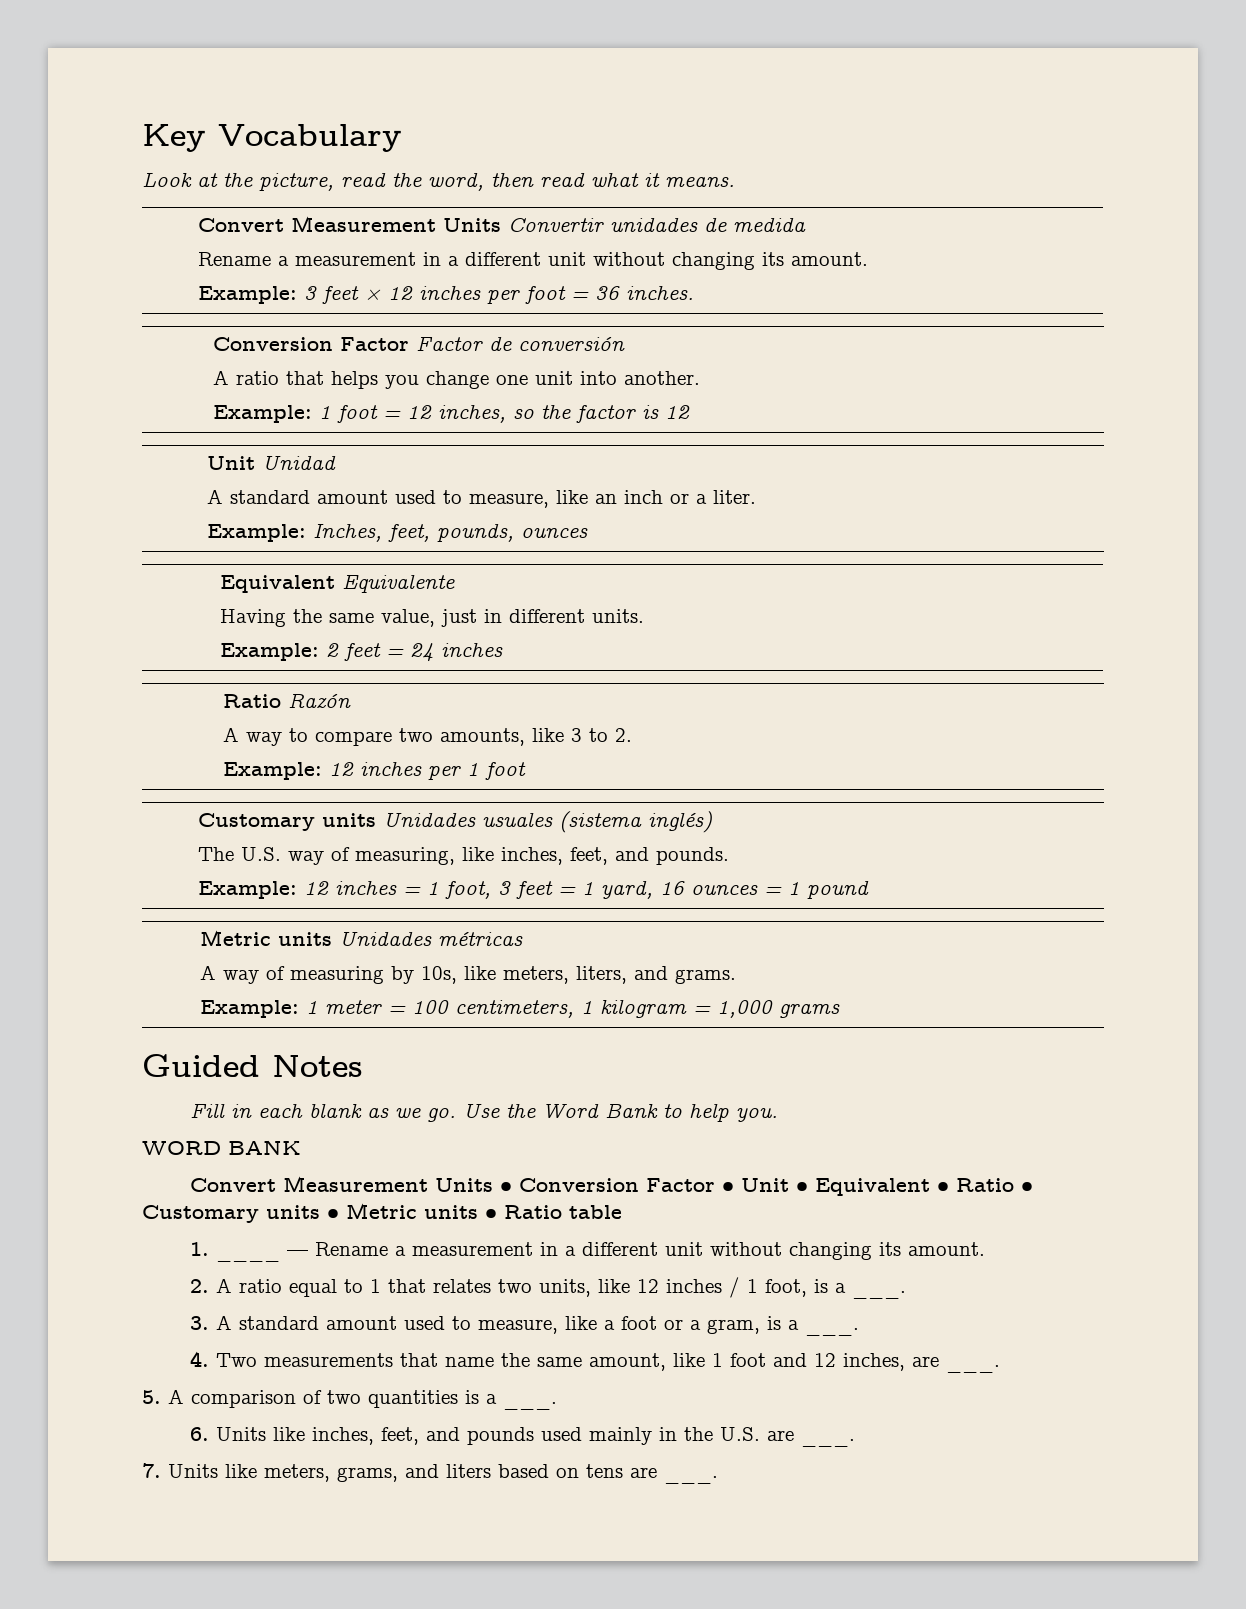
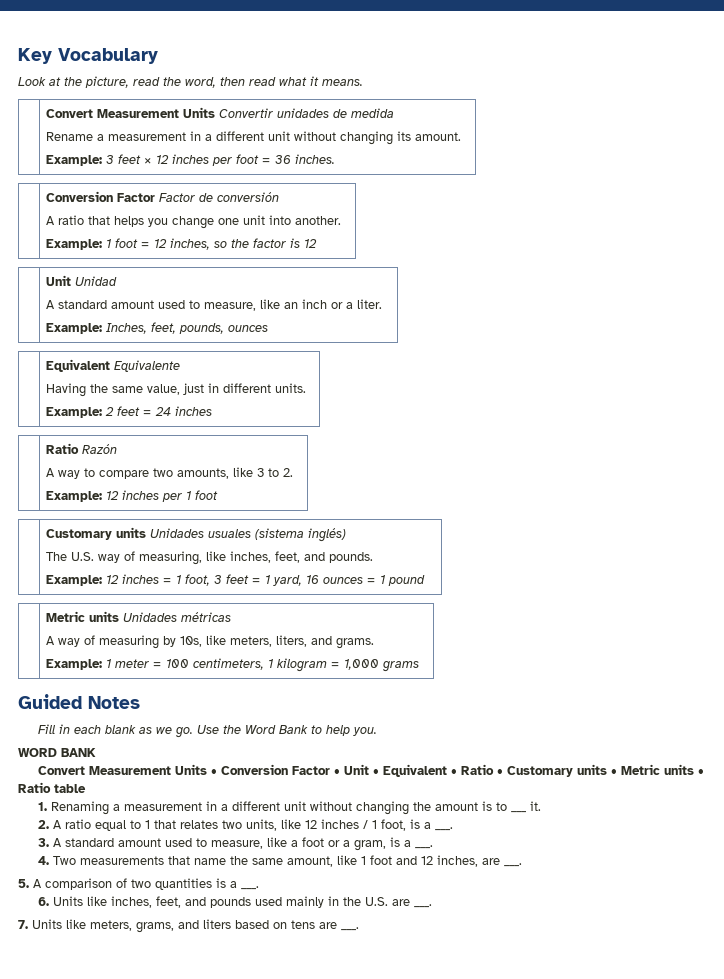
[215,1256,280,1262] [286,1242,985,1260] ____ — Rename a measurement in a different unit without changing its amount. -> [50,801,507,815] [510,811,527,813] [529,801,541,811] Renaming a measurement in a different unit without changing the amount is to ___ it.

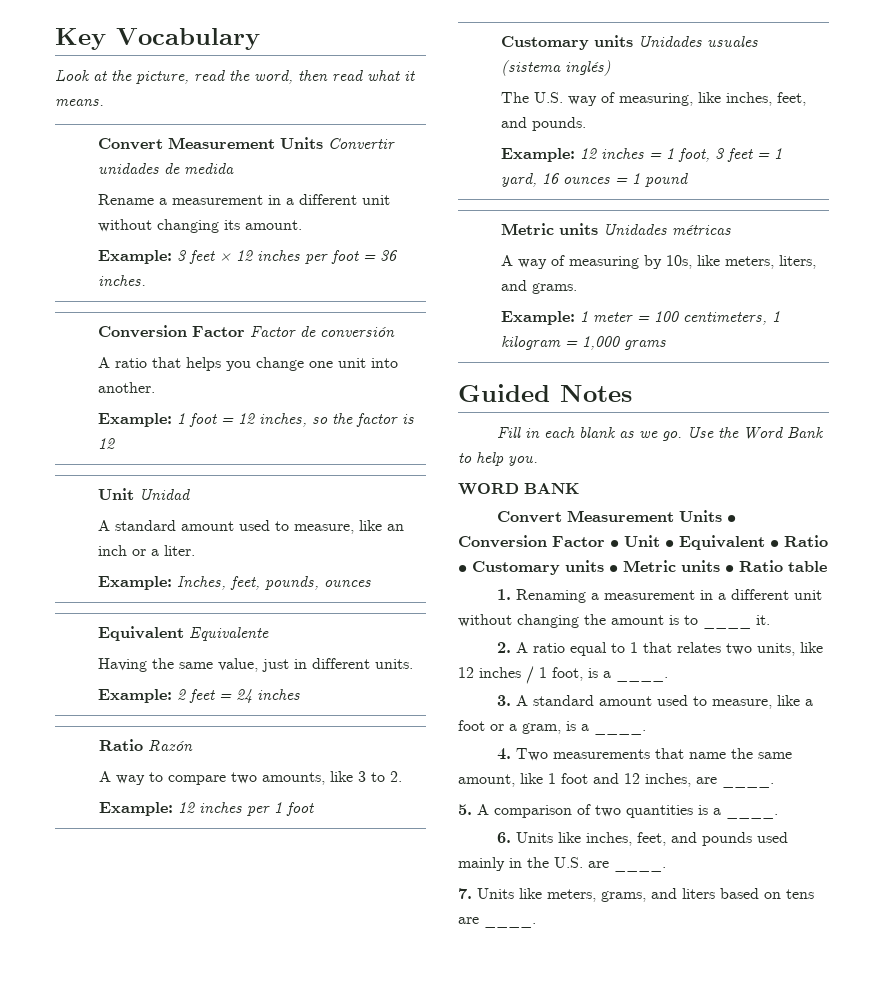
[510,811,527,813] ___ -> [703,625,751,629] ____
[434,827,453,831] ___. -> [616,677,668,682] ____.
[414,845,433,849] ___. -> [594,730,646,735] ____.
[503,863,522,867] ___. -> [722,783,774,788] ____.
[241,886,259,890] ___. -> [726,814,778,819] ____.
[413,904,432,908] ___. -> [614,867,666,872] ____.
[341,927,359,931] ___. -> [484,923,536,928] ____.

